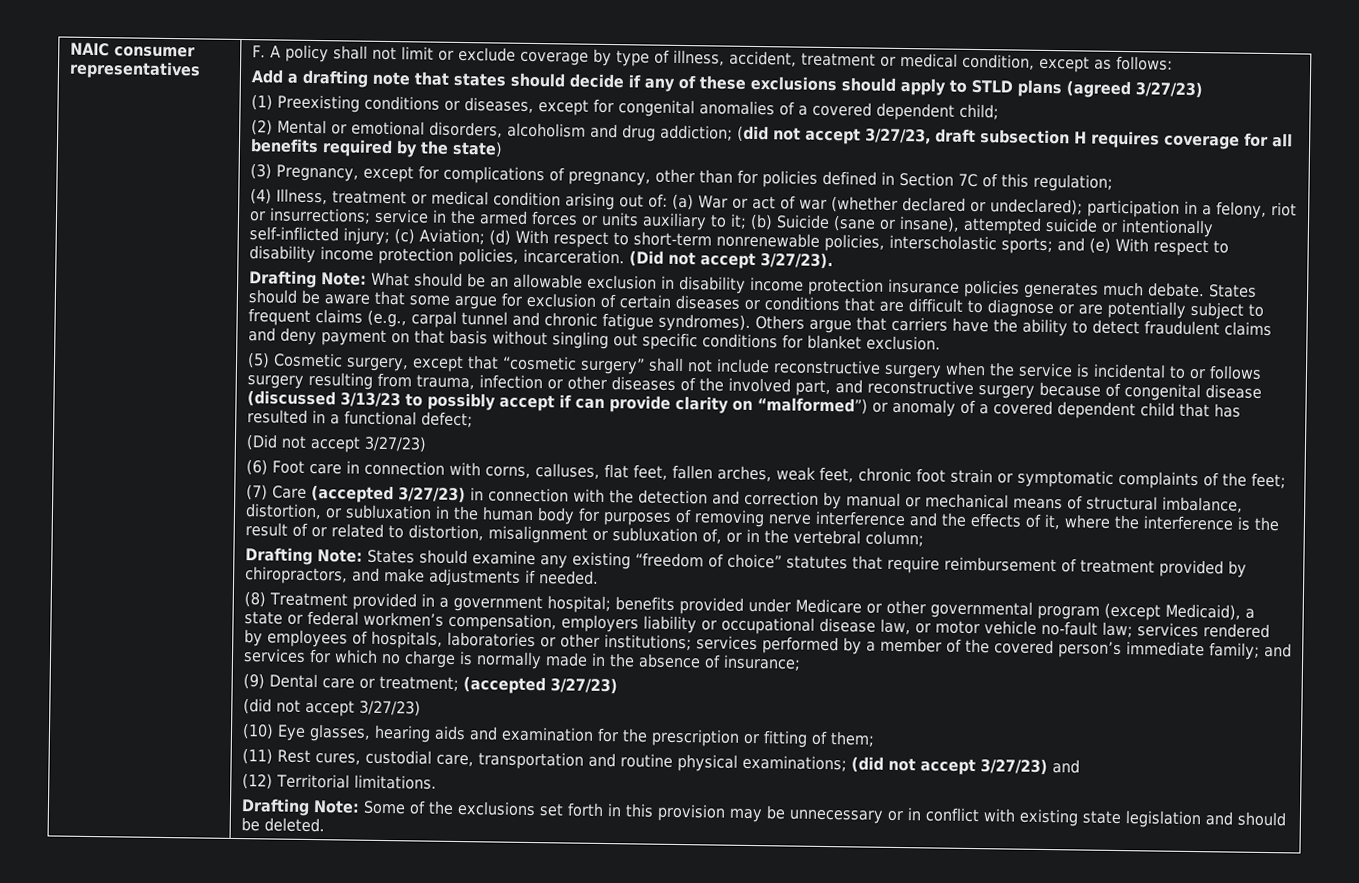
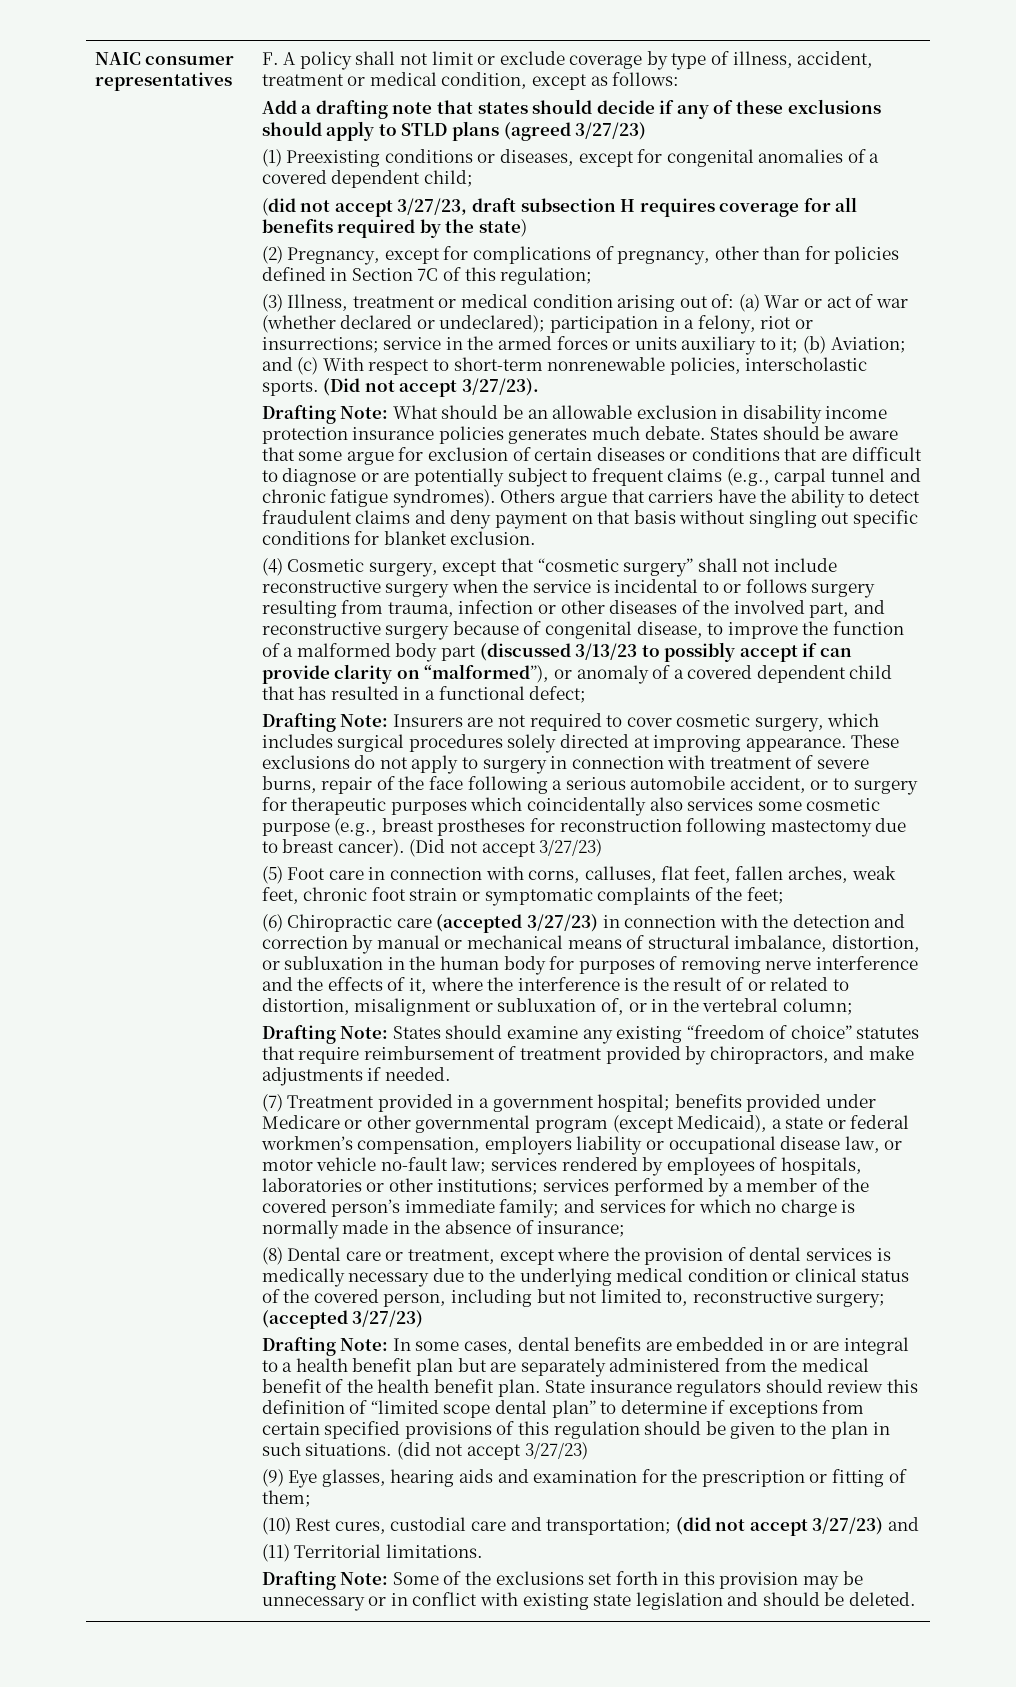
[250,119,733,142] (2) Mental or emotional disorders, alcoholism and drug addiction; -> (473, 178) none
[249,163,272,180] (3) -> [261,246,283,264] (2)
[249,188,272,205] (4) -> [261,294,283,312] (3)
[775,214,1214,238] [248,226,511,246] Suicide (sane or insane), attempted suicide or intentionally self-inflicted injury; (c) Aviation; (d) -> [830,337,906,353] [261,357,319,375] Aviation; and (c)
[1000,237,1229,257] [248,245,625,266] sports; and (e) With respect to disability income protection policies, incarceration. -> [261,380,319,396] sports.
[246,352,270,369] (5) -> [261,558,283,576] (4)
[1204,384,1262,399] disease -> [636,621,904,639] [261,643,476,662] disease, to improve the function of a malformed body part
[756,397,868,415] “malformed”) -> [424,664,550,683] “malformed”),
(473, 419) none -> [261,713,880,732] [261,734,900,753] [261,755,870,774] [261,776,918,795] [261,797,881,816] [261,818,907,837] [261,839,405,857] Drafting Note: Insurers are not required to cover cosmetic surgery, which includes surgical procedures solely directed at improving appearance. These exclusions do not apply to surgery in connection with treatment of severe burns, repair of the face following a serious automobile accident, or to surgery for therapeutic purposes which coincidentally also services some cosmetic purpose (e.g., breast prostheses for reconstruction following mastectomy due to breast cancer).
[245,459,268,476] (6) -> [261,866,283,884] (5)
[245,484,307,501] (7) Care -> [261,914,432,932] (6) Chiropractic care
[243,591,266,608] (8) -> [261,1094,283,1112] (7)
[242,673,265,690] (9) -> [261,1247,283,1265] (8)
[378,675,618,695] treatment; (accepted 3/27/23) // -> [407,1247,891,1265] [261,1268,910,1287] [261,1289,886,1308] [261,1310,424,1329] [261,1337,909,1356] [261,1358,870,1377] [261,1379,919,1397] [261,1400,865,1418] [261,1421,890,1439] [261,1442,393,1456] treatment, except where the provision of dental services is medically necessary due to the underlying medical condition or clinical status of the covered person, including but not limited to, reconstructive surgery; (accepted 3/27/23) // Drafting Note: In some cases, dental benefits are embedded in or are integral to a health benefit plan but are separately administered from the medical benefit of the health benefit plan. State insurance regulators should review this definition of “limited scope dental plan” to determine if exceptions from certain specified provisions of this regulation should be given to the plan in such situations.
[241,723,274,740] (10) -> [261,1469,284,1487] (9)
[241,748,273,765] (11) -> [261,1517,291,1535] (10)
[435,751,847,772] care, transportation and routine physical examinations; -> [470,1517,672,1535] care and transportation;
[241,773,273,790] (12) -> [261,1544,290,1562] (11)

